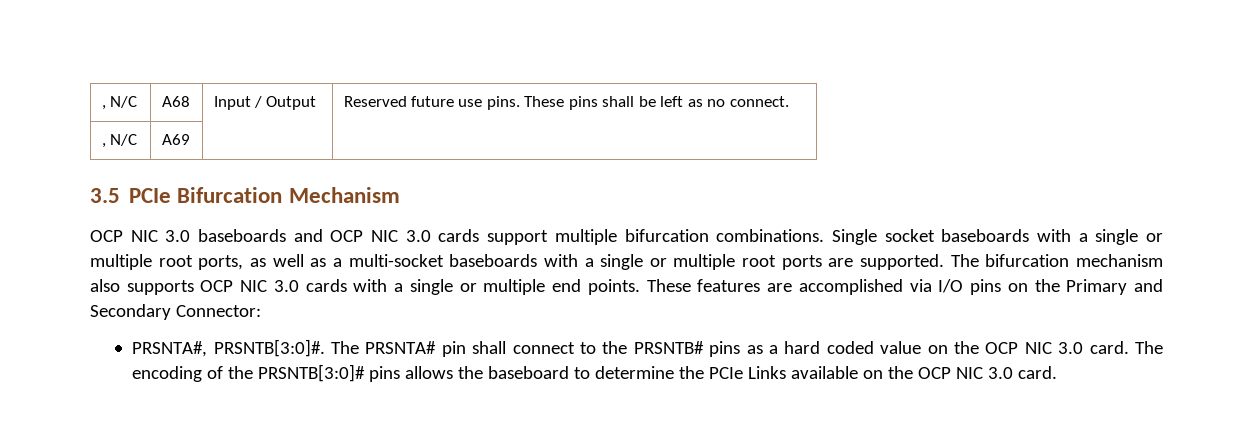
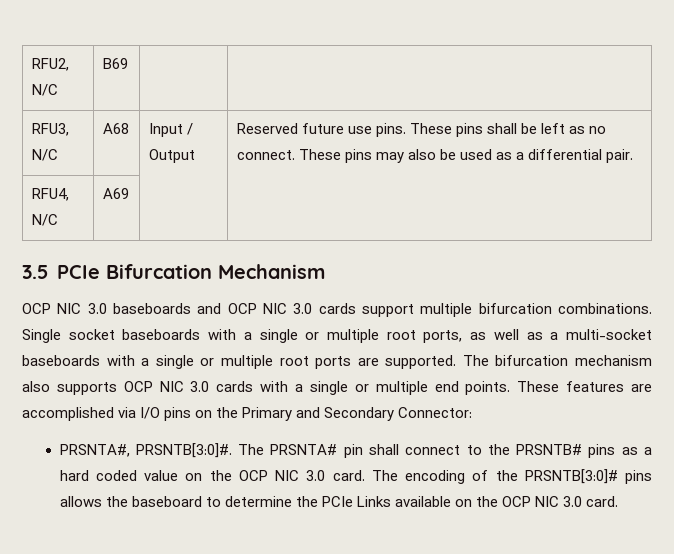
[101,105,106,110] , -> [31,58,69,71] [31,84,58,96] [102,58,128,69] [31,123,69,136] RFU2, N/C | B69 | | // RFU3,
[101,143,106,148] // , -> [298,149,634,163] [31,188,69,201] These pins may also be used as a differential pair. // RFU4,

